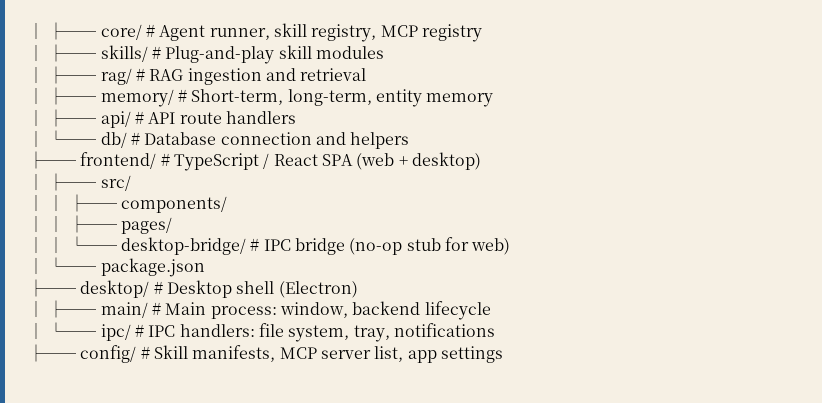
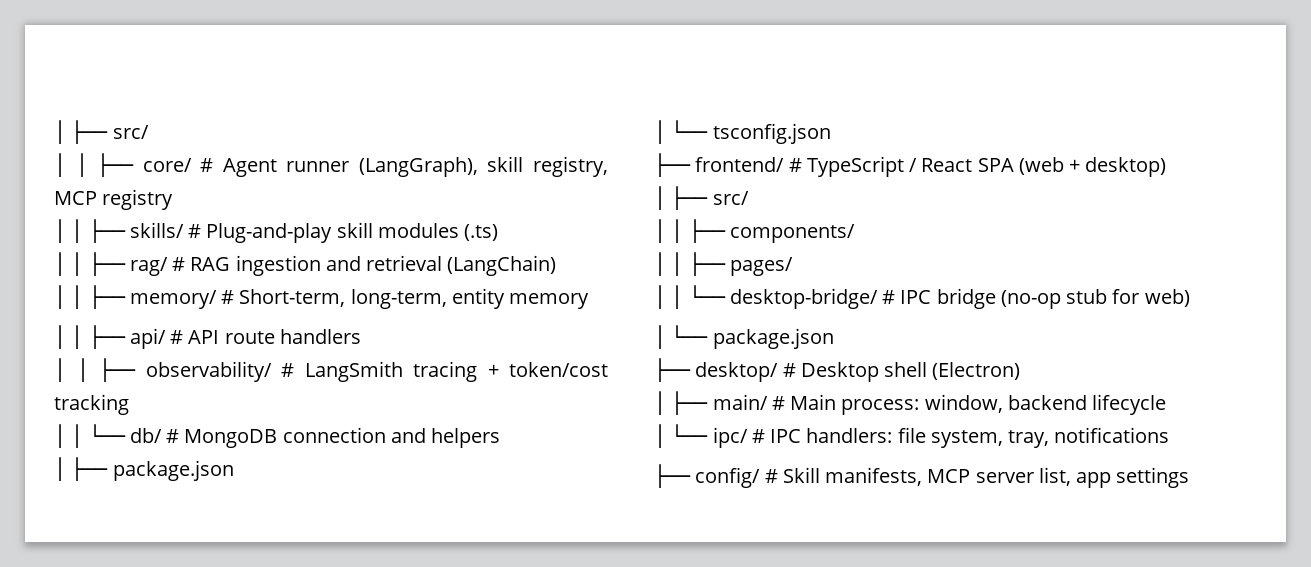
[28,22,97,40] │ ├── -> [54,120,149,144] [54,153,135,177] │ ├── src/ // │ │ ├──
[209,28,270,40] runner, -> [286,157,478,177] runner (LangGraph),
(44, 53) none -> [71,219,84,243] │
[28,67,44,84] // │ -> [464,224,499,241] [54,252,84,276] (.ts) // │ │
[28,88,44,105] // │ -> [447,255,557,276] [54,285,84,309] (LangChain) // │ │
(44, 118) none -> [71,325,84,349] │
(44, 139) none -> [76,358,608,382] [54,394,129,415] [54,424,84,448] │ ├── observability/ # LangSmith tracing + token/cost tracking // │ │
[144,132,217,145] Database -> [184,429,278,448] MongoDB
(410, 140) none -> [54,457,234,481] [654,120,831,144] // │ ├── package.json // │ └── tsconfig.json

